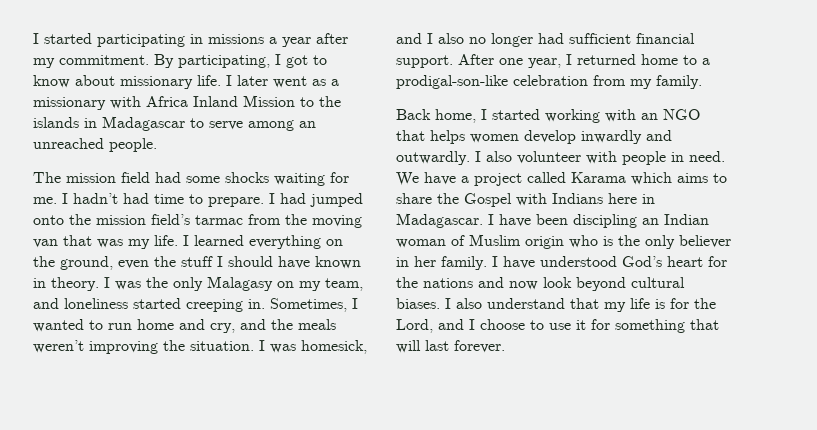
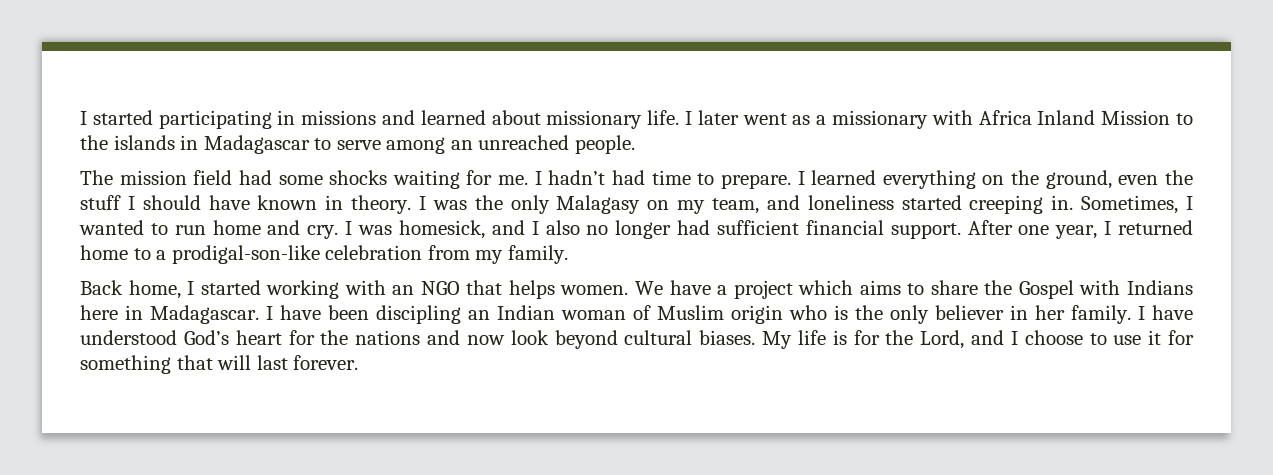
[269,33,348,47] [33,54,327,68] [33,75,70,88] a year after my commitment. By participating, I got to know -> [382,110,486,125] and learned
[280,193,363,207] [33,214,362,228] [33,235,189,249] had jumped onto the mission field’s tarmac from the moving van that was my life. I -> (805, 178) none
[210,319,336,333] [33,340,254,354] cry, and the meals weren’t improving the situation. -> [307,225,339,239] cry.
[470,130,672,144] [396,151,725,165] women develop inwardly and outwardly. I also volunteer with people in need. -> [560,285,629,295] women.
[527,172,626,183] called Karama -> (793, 289) none
[445,298,626,312] I also understand that my -> [762,331,793,349] My

